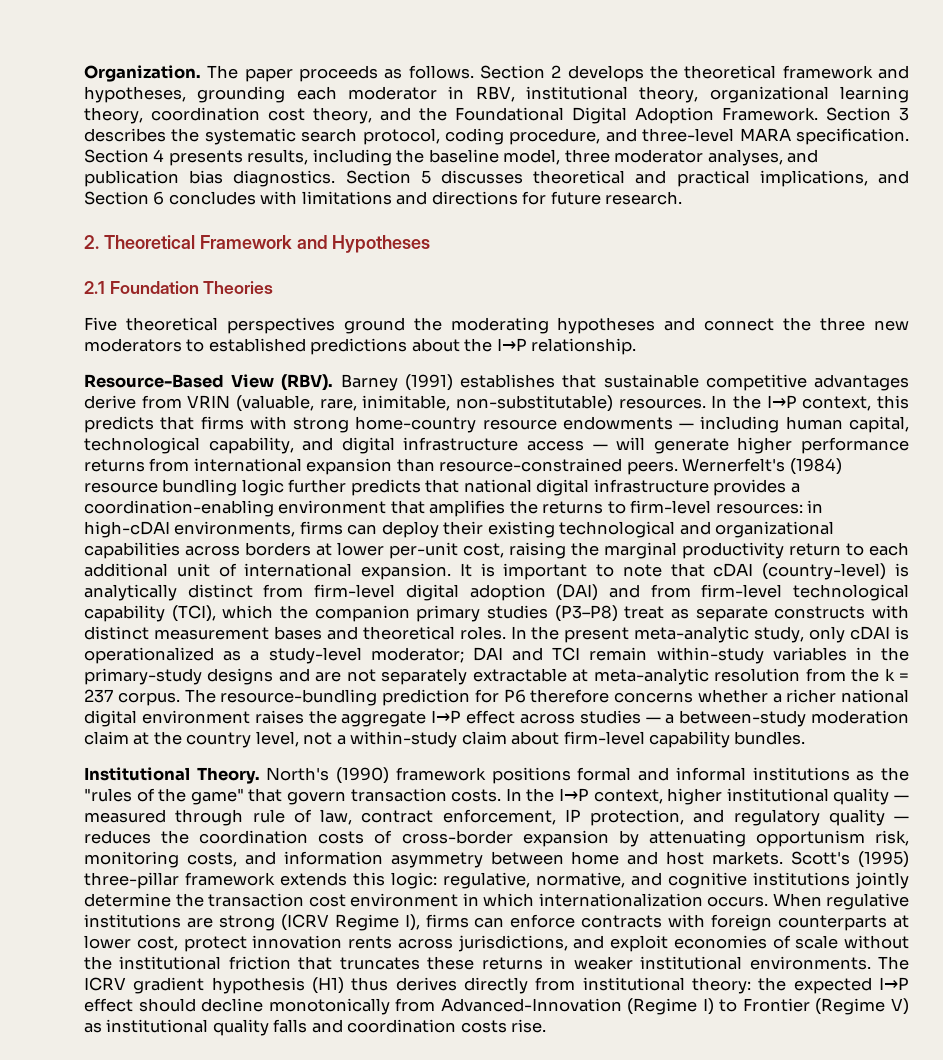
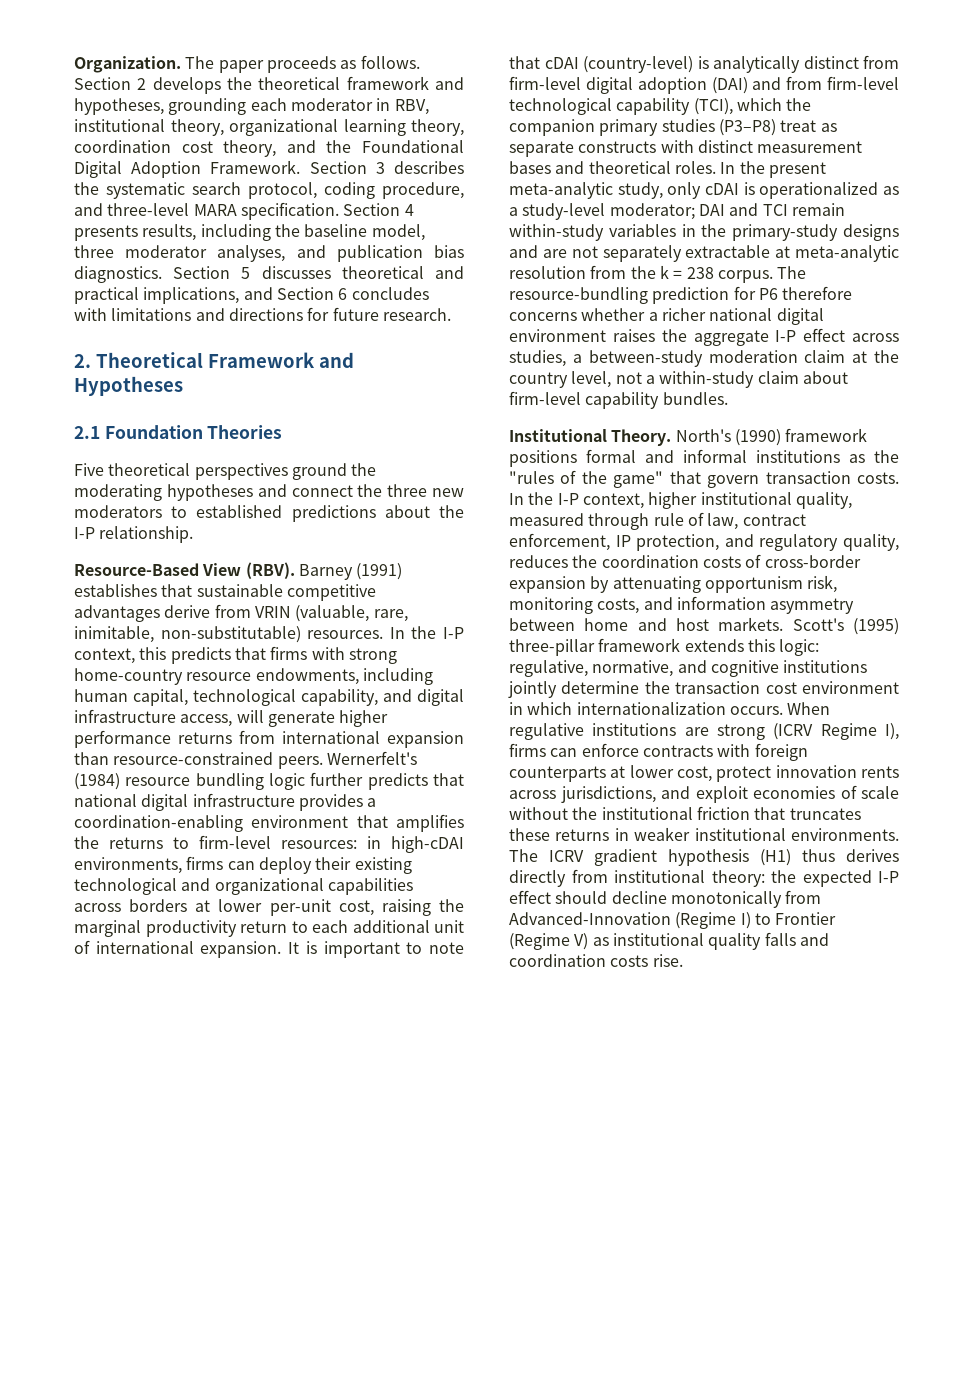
[496,338,527,351] I→P -> [74,527,95,539] I-P
[766,395,797,408] I→P -> [443,627,465,639] I-P
[562,416,695,430] endowments — -> [255,668,359,685] endowments,
[527,440,608,451] access — -> [180,714,233,727] access,
[84,689,113,703] 237 -> [686,267,714,279] 238
[431,710,462,723] I→P -> [775,330,797,342] I-P
[579,710,661,724] studies — -> [509,350,566,367] studies,
[559,788,590,801] I→P -> [557,493,579,505] I-P
[833,788,910,805] quality — -> [795,492,852,509] quality,
[828,809,909,826] quality — -> [843,534,899,551] quality,
[879,977,909,990] I→P -> [878,871,899,883] I-P

